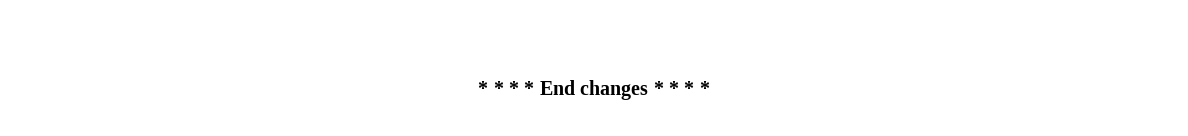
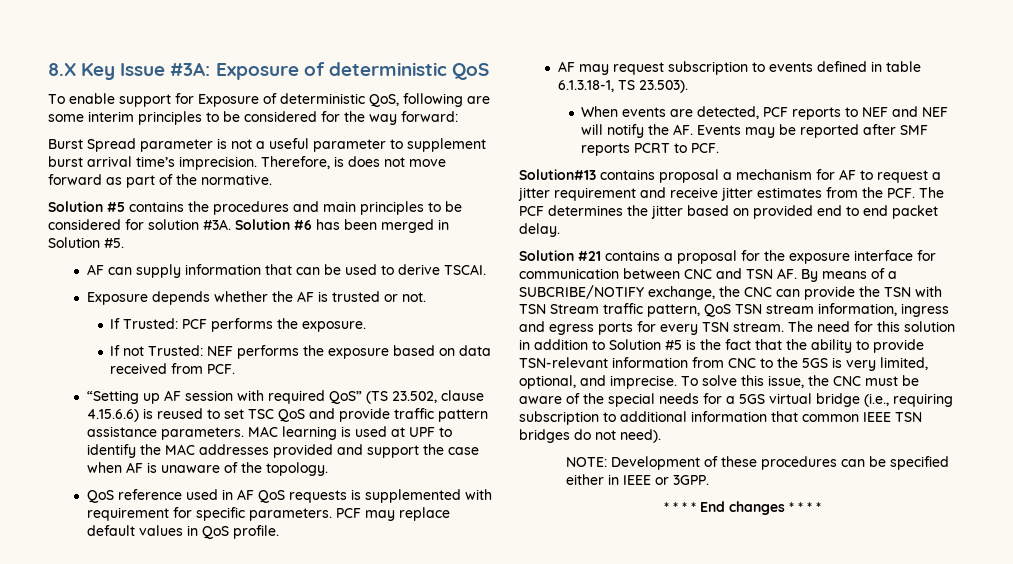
(478, 88) none -> [48,62,489,80] [48,93,490,107] [48,111,458,125] [48,138,486,152] [48,156,446,170] [48,174,272,188] [48,201,462,215] [48,219,449,233] [48,237,124,248] [86,264,486,278] [86,291,426,305] [110,318,367,332] [110,345,492,359] [110,363,236,374] [86,390,484,404] [86,408,488,422] [86,426,452,440] [86,444,479,458] [86,462,328,476] [86,489,492,503] [86,507,450,521] [86,525,279,539] [557,61,921,75] [557,80,688,93] [581,106,949,120] [581,124,929,138] [581,143,720,156] [519,169,941,183] [518,187,944,201] [519,205,938,219] [519,223,560,237] [519,250,936,264] [519,268,897,282] [519,285,942,300] [519,303,949,317] [519,321,955,335] [519,339,924,353] [519,357,928,371] [519,375,919,389] [519,393,953,407] [519,411,922,425] [519,429,661,443] [566,456,950,470] [566,474,710,485] 8.X Key Issue #3A: Exposure of deterministic QoS // To enable support for Exposure of deterministic QoS, following are some interim principles to be considered for the way forward: // Burst Spread parameter is not a useful parameter to supplement burst arrival time’s imprecision. Therefore, is does not move forward as part of the normative. // Solution #5 contains the procedures and main principles to be considered for solution #3A. Solution #6 has been merged in Solution #5. // AF can supply information that can be used to derive TSCAI. // Exposure depends whether the AF is trusted or not. // If Trusted: PCF performs the exposure. // If not Trusted: NEF performs the exposure based on data received from PCF. // “Setting up AF session with required QoS” (TS 23.502, clause 4.15.6.6) is reused to set TSC QoS and provide traffic pattern assistance parameters. MAC learning is used at UPF to identify the MAC addresses provided and support the case when AF is unaware of the topology. // QoS reference used in AF QoS requests is supplemented with requirement for specific parameters. PCF may replace default values in QoS profile. // AF may request subscription to events defined in table 6.1.3.18-1, TS 23.503). // When events are detected, PCF reports to NEF and NEF will notify the AF. Events may be reported after SMF reports PCRT to PCF. // Solution#13 contains proposal a mechanism for AF to request a jitter requirement and receive jitter estimates from the PCF. The PCF determines the jitter based on provided end to end packet delay. // Solution #21 contains a proposal for the exposure interface for communication between CNC and TSN AF. By means of a SUBCRIBE/NOTIFY exchange, the CNC can provide the TSN with TSN Stream traffic pattern, QoS TSN stream information, ingress and egress ports for every TSN stream. The need for this solution in addition to Solution #5 is the fact that the ability to provide TSN-relevant information from CNC to the 5GS is very limited, optional, and imprecise. To solve this issue, the CNC must be aware of the special needs for a 5GS virtual bridge (i.e., requiring subscription to additional information that common IEEE TSN bridges do not need). // NOTE: Development of these procedures can be specified either in IEEE or 3GPP. //

